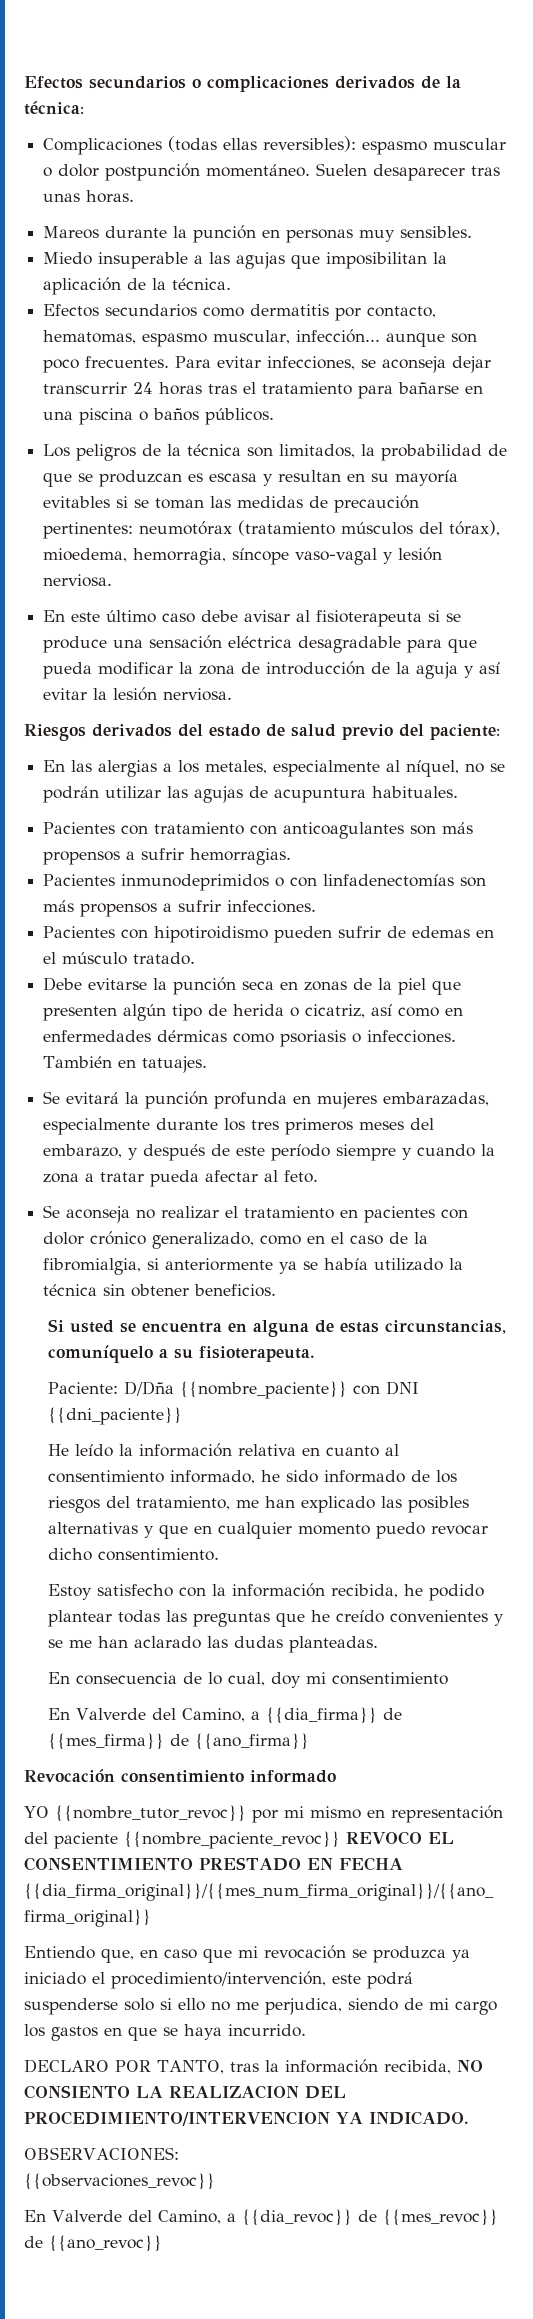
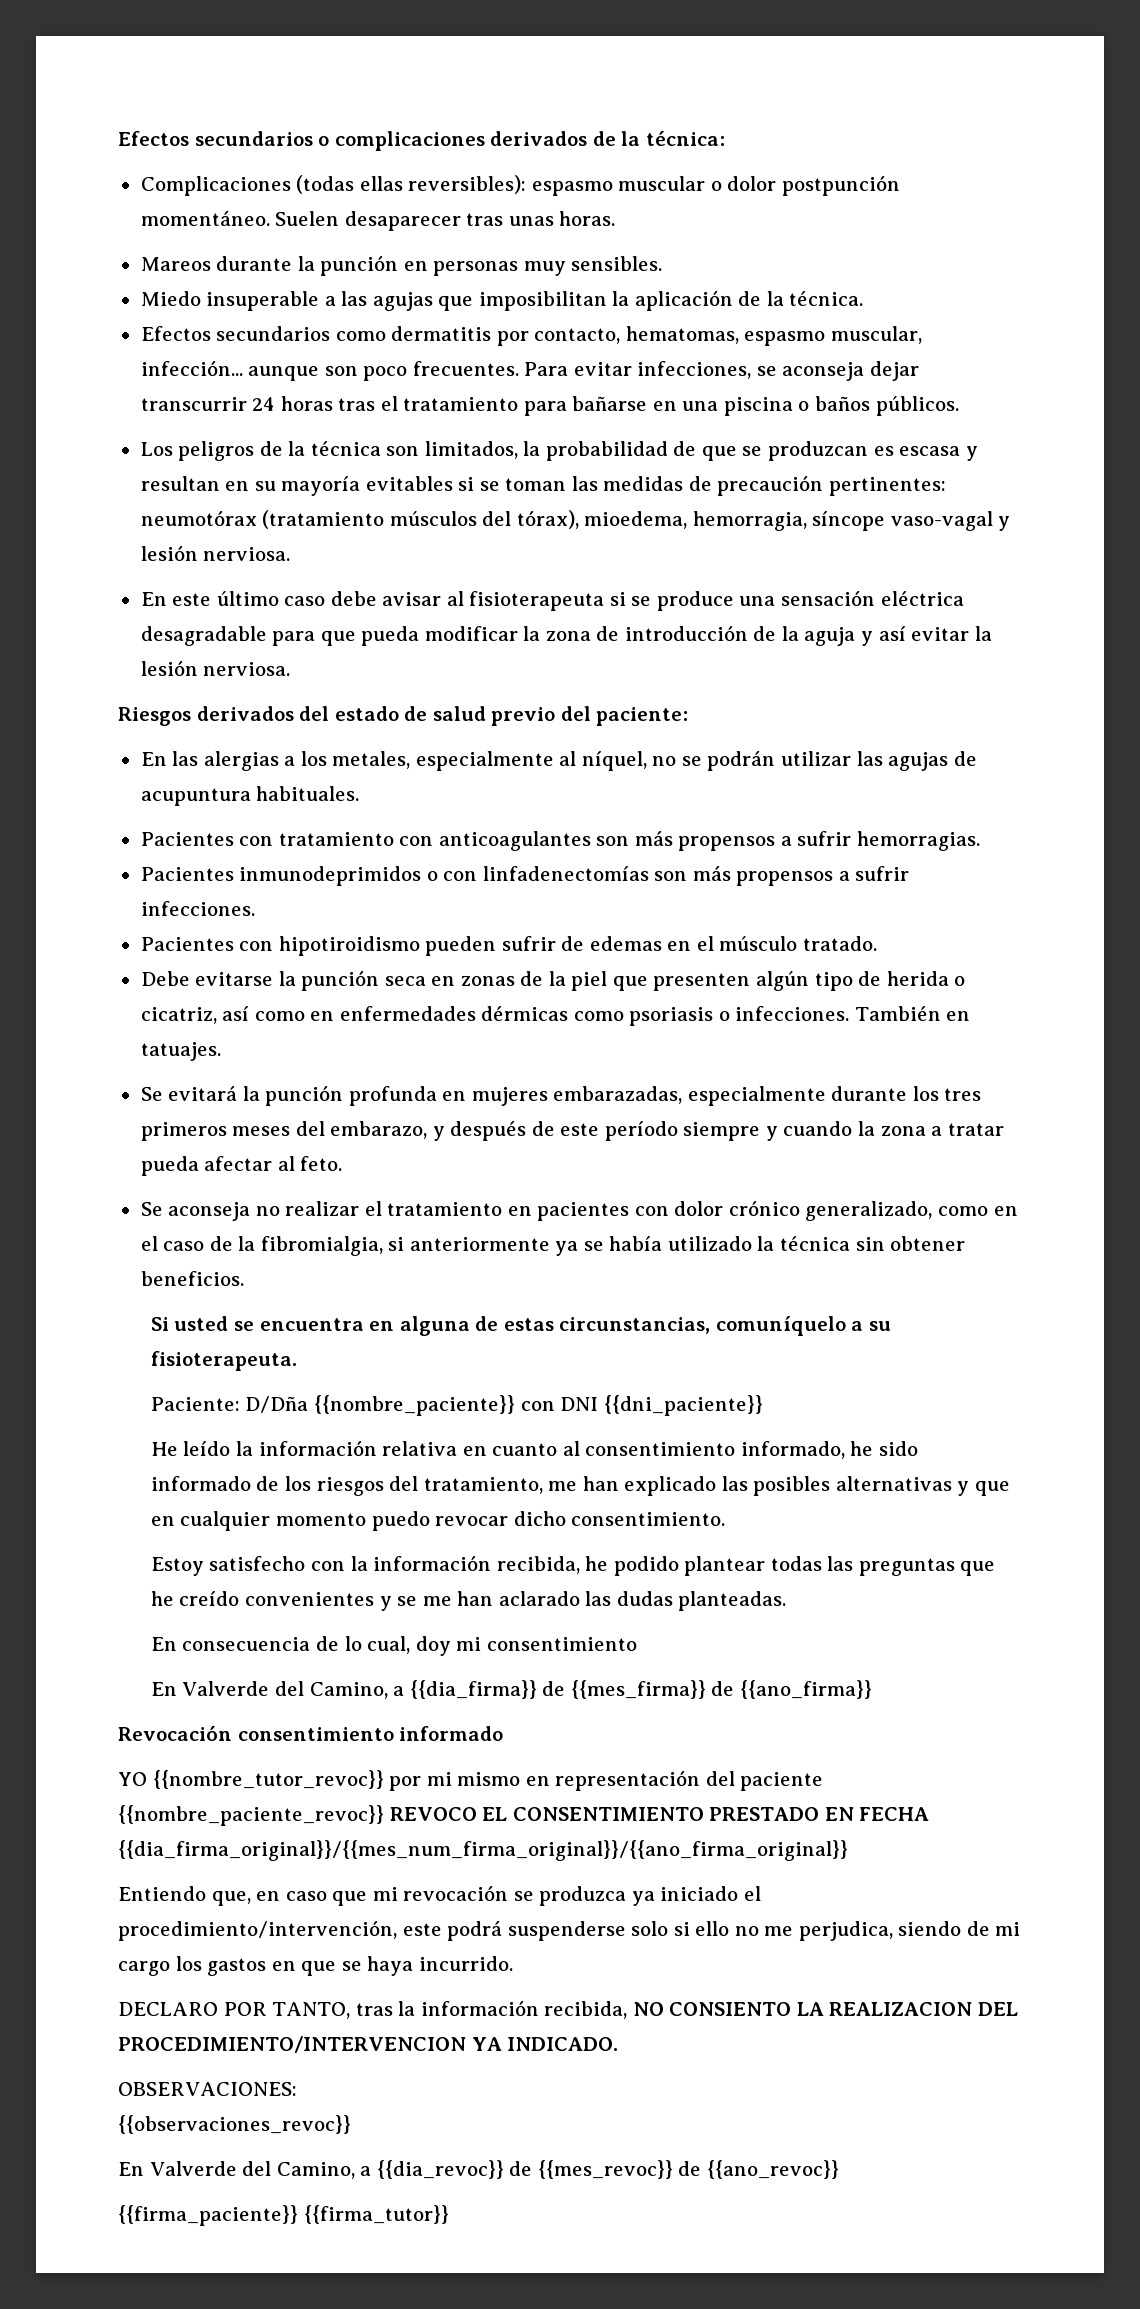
(162, 2243) none -> [118,2205,449,2226] // {{firma_paciente}} {{firma_tutor}}

